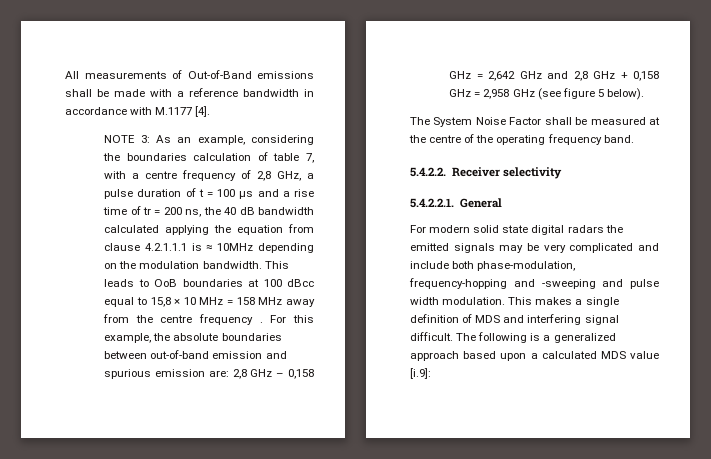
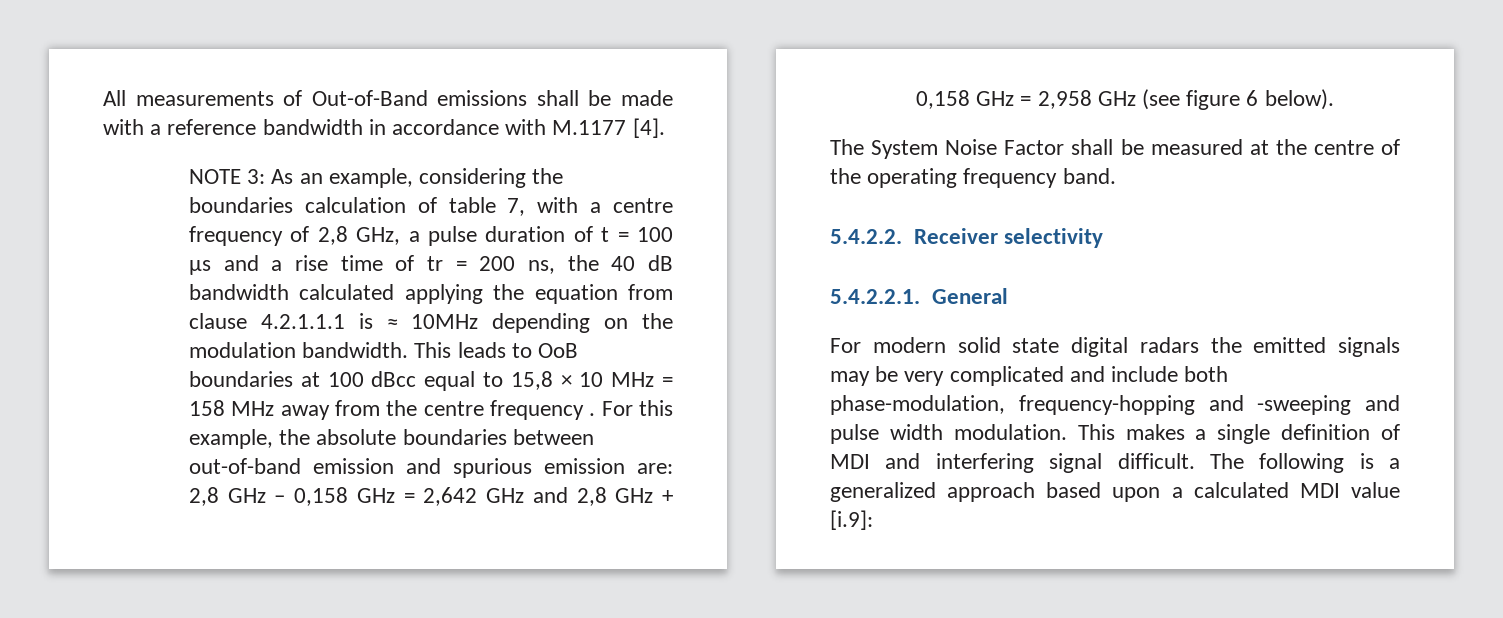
[597,89,604,97] 5 -> [1246,90,1259,106] 6
[475,315,501,323] MDS -> [830,454,870,469] MDI
[600,351,626,359] MDS -> [1299,483,1340,498] MDI

